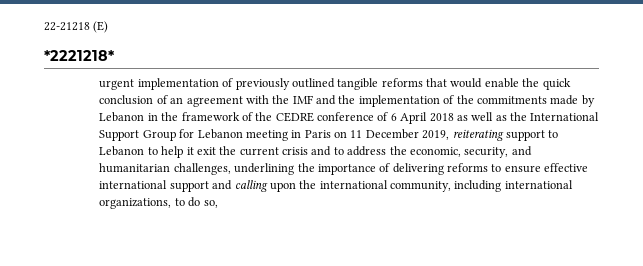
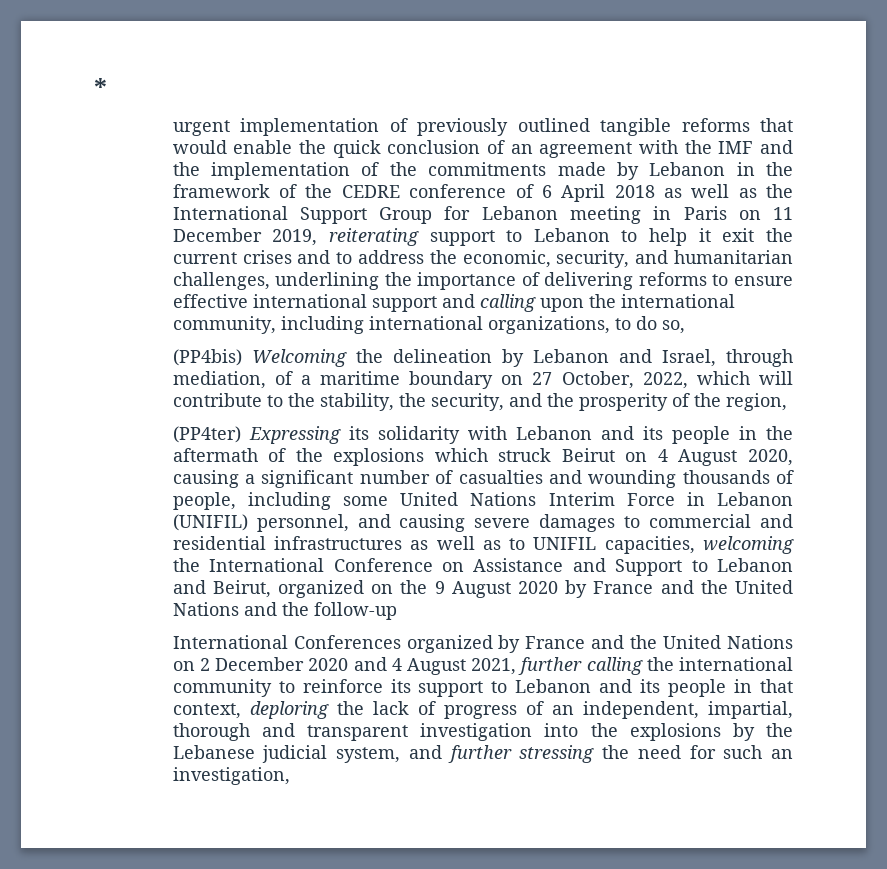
[44,21,109,33] [44,50,115,61] 22-21218 (E) // *2221218* -> [94,78,107,97] *
[282,147,309,155] crisis -> [242,250,292,264] crises
(218, 204) none -> [172,349,794,367] [172,371,793,389] [172,393,787,411] [172,426,793,444] [172,448,793,466] [172,470,794,488] [172,492,794,510] [172,514,794,532] [172,536,795,554] [172,558,794,576] [172,580,793,598] [172,602,397,620] [172,635,794,653] [172,657,793,675] [172,679,793,697] [172,701,794,719] [172,723,794,741] [172,745,793,763] [172,767,290,785] // (PP4bis) Welcoming the delineation by Lebanon and Israel, through mediation, of a maritime boundary on 27 October, 2022, which will contribute to the stability, the security, and the prosperity of the region, // (PP4ter) Expressing its solidarity with Lebanon and its people in the aftermath of the explosions which struck Beirut on 4 August 2020, causing a significant number of casualties and wounding thousands of people, including some United Nations Interim Force in Lebanon (UNIFIL) personnel, and causing severe damages to commercial and residential infrastructures as well as to UNIFIL capacities, welcoming the International Conference on Assistance and Support to Lebanon and Beirut, organized on the 9 August 2020 by France and the United Nations and the follow-up // International Conferences organized by France and the United Nations on 2 December 2020 and 4 August 2021, further calling the international community to reinforce its support to Lebanon and its people in that context, deploring the lack of progress of an independent, impartial, thorough and transparent investigation into the explosions by the Lebanese judicial system, and further stressing the need for such an investigation,

